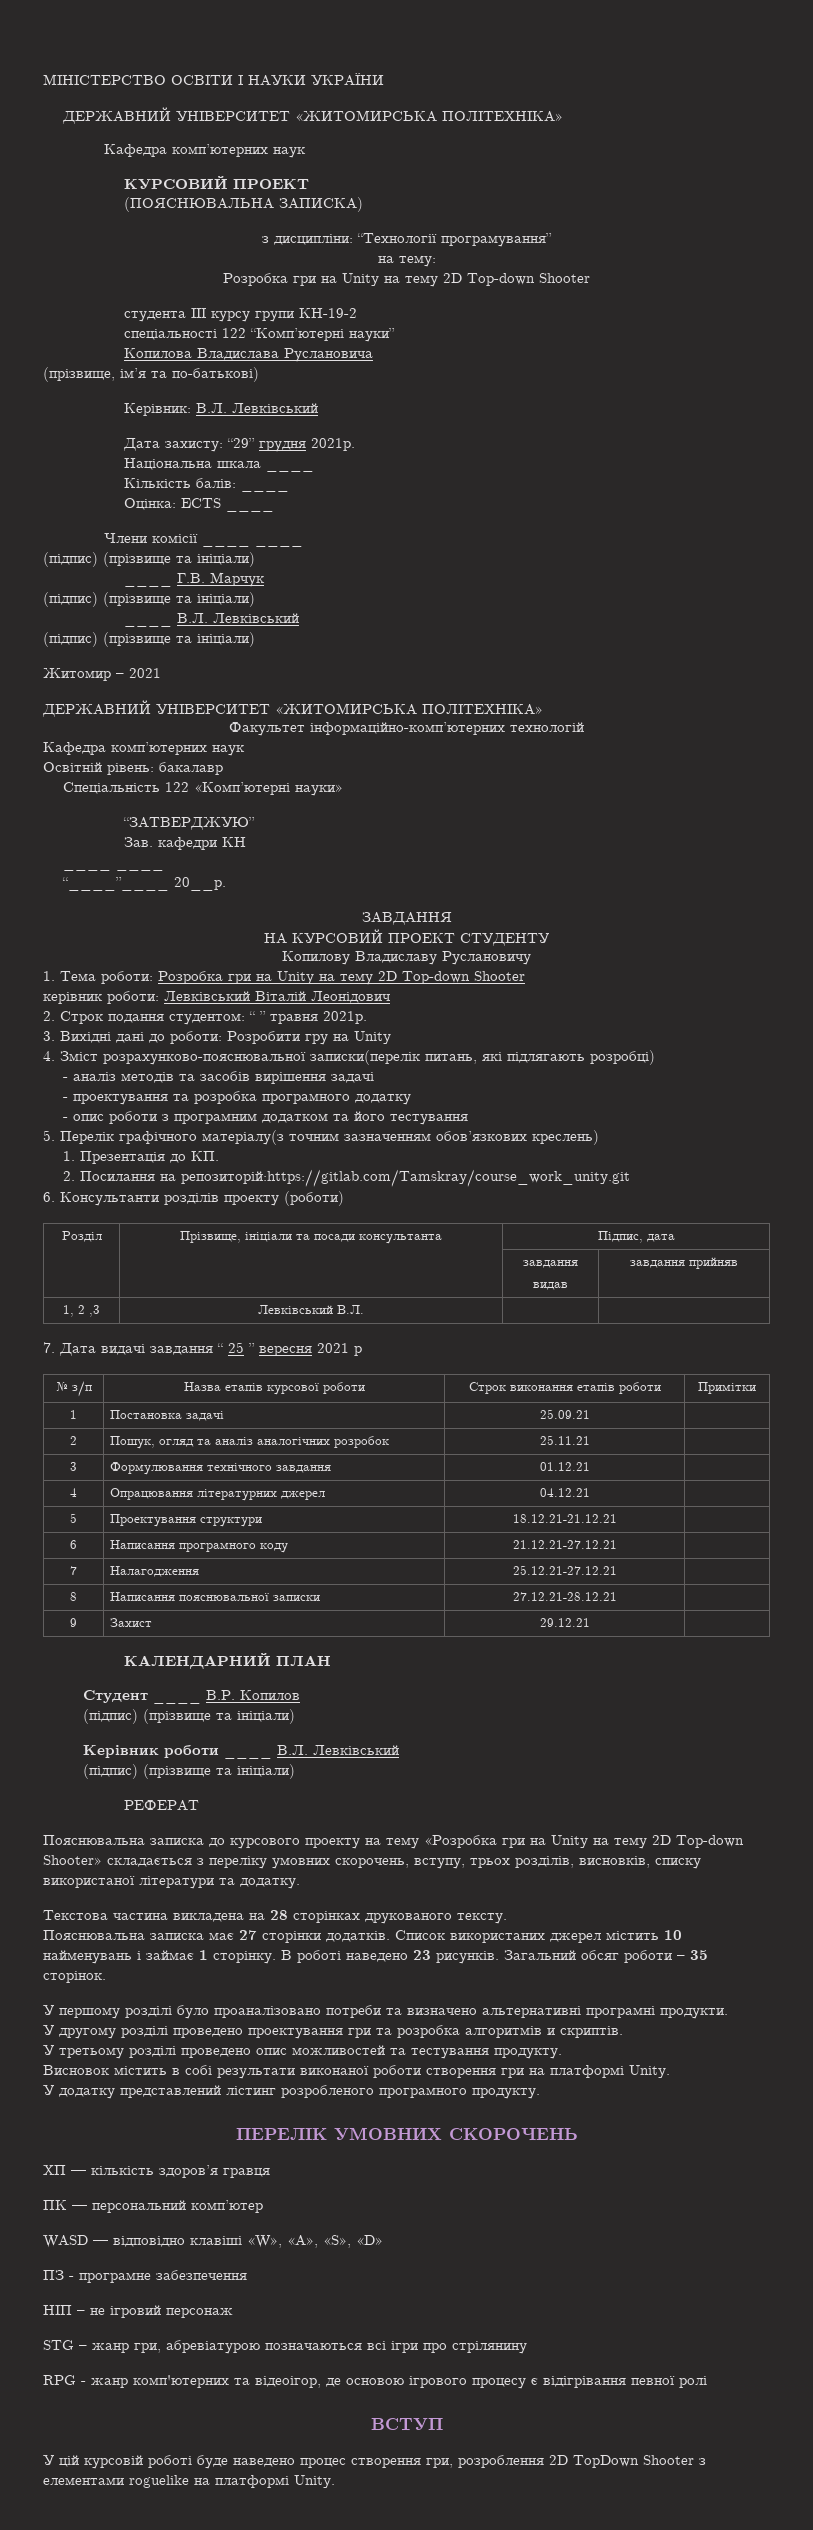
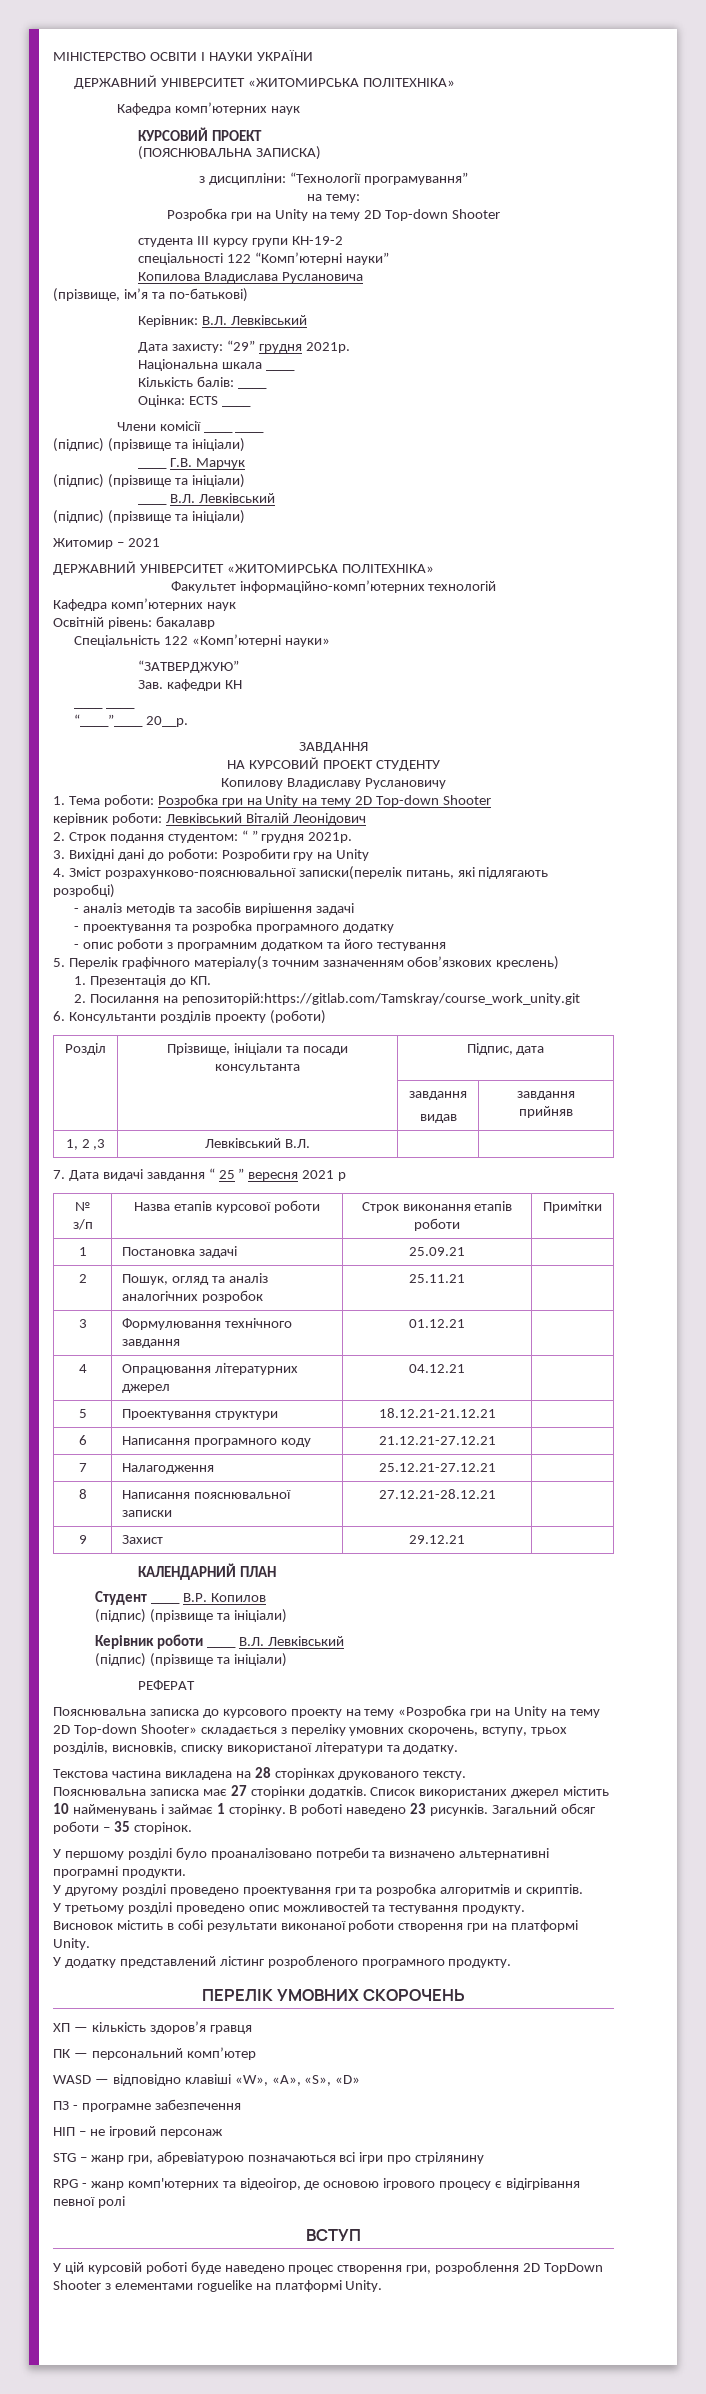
[270,1014,318,1024] травня -> [261,834,305,843] грудня

